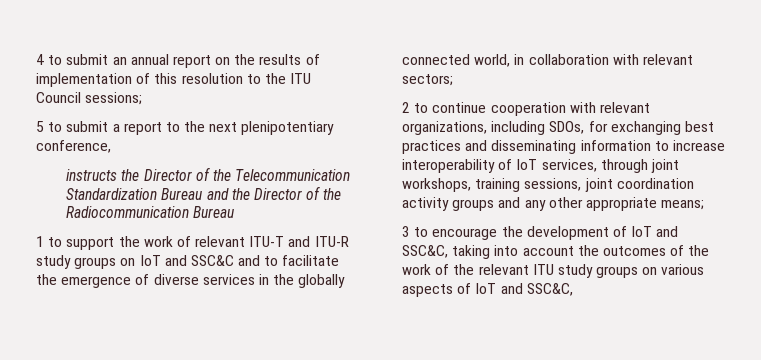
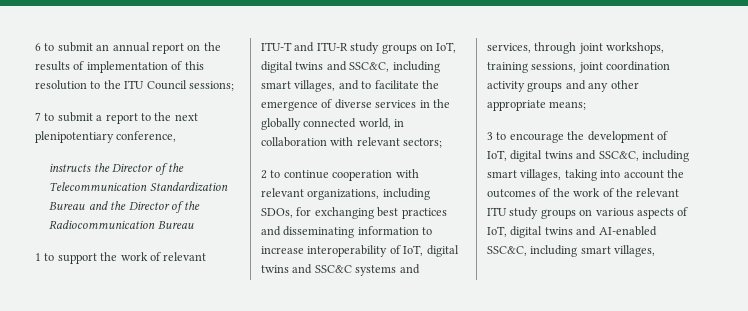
[36,54,44,65] 4 -> [35,43,41,51] 6
[36,121,44,132] 5 -> [35,112,41,121] 7
[139,255,234,266] IoT and SSC&C -> [436,42,457,53] [261,61,440,73] [261,80,336,92] IoT, digital twins and SSC&C, including smart villages,
[516,159,538,170] IoT -> [403,245,459,257] [261,264,420,276] IoT, digital twins and SSC&C systems and
[631,226,679,237] [402,245,448,258] IoT and SSC&C, -> [487,150,689,162] [487,169,562,181] IoT, digital twins and SSC&C, including smart villages,
[475,283,573,296] IoT and SSC&C, -> [487,226,657,238] [487,245,656,257] IoT, digital twins and AI-enabled SSC&C, including smart villages,

